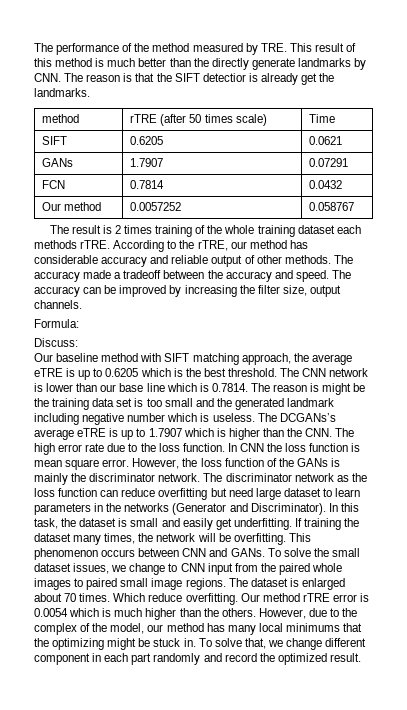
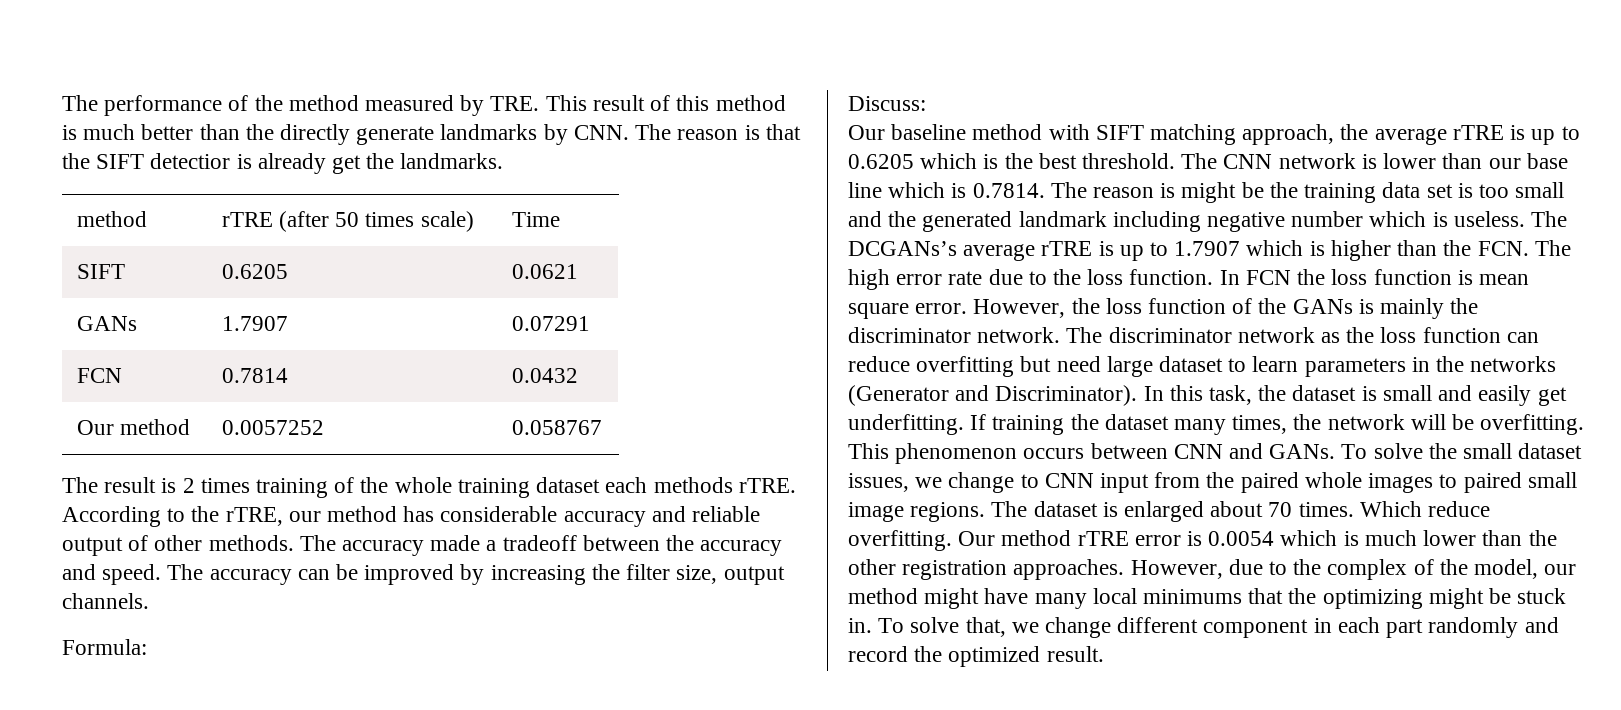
[34,368,63,377] eTRE -> [1452,125,1504,140] rTRE
[77,428,107,437] eTRE -> [1041,241,1093,256] rTRE
[305,428,333,437] CNN. -> [1477,241,1529,256] FCN.
[239,443,264,452] CNN -> [1245,270,1291,285] FCN
[145,608,256,620] higher than the others. -> [1423,530,1557,546] [848,559,1125,580] lower than the other registration approaches.
[206,623,225,632] has -> [924,588,1029,609] might have

